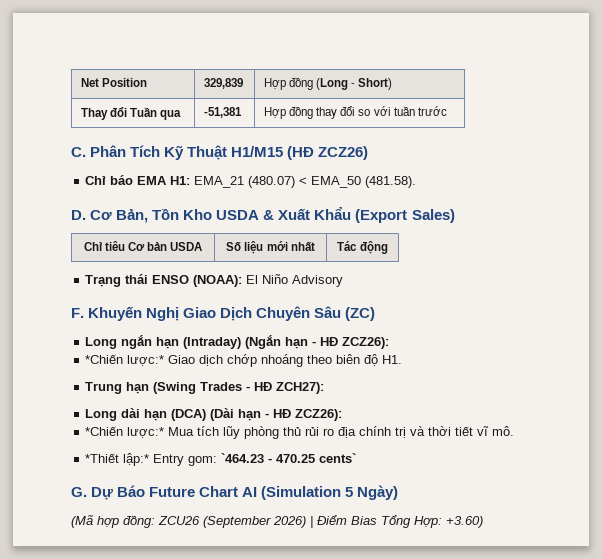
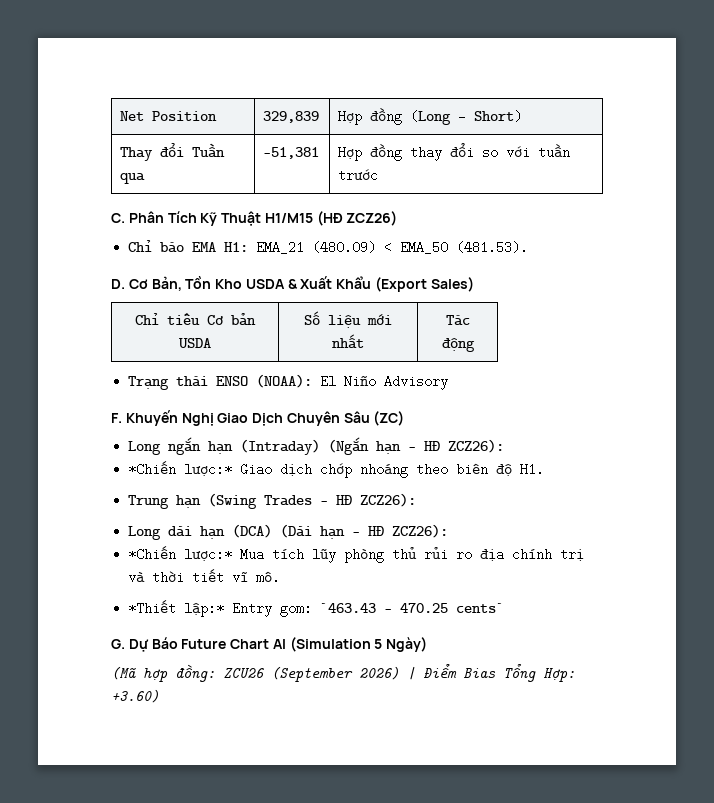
[248,176,296,188] (480.07) -> [312,241,377,254] (480.09)
[365,176,417,188] (481.58). -> [456,241,529,254] (481.53).
[276,382,325,394] ZCH27): -> [360,493,417,507] ZCZ26):
[221,453,265,463] `464.23 -> [320,603,377,613] `463.43

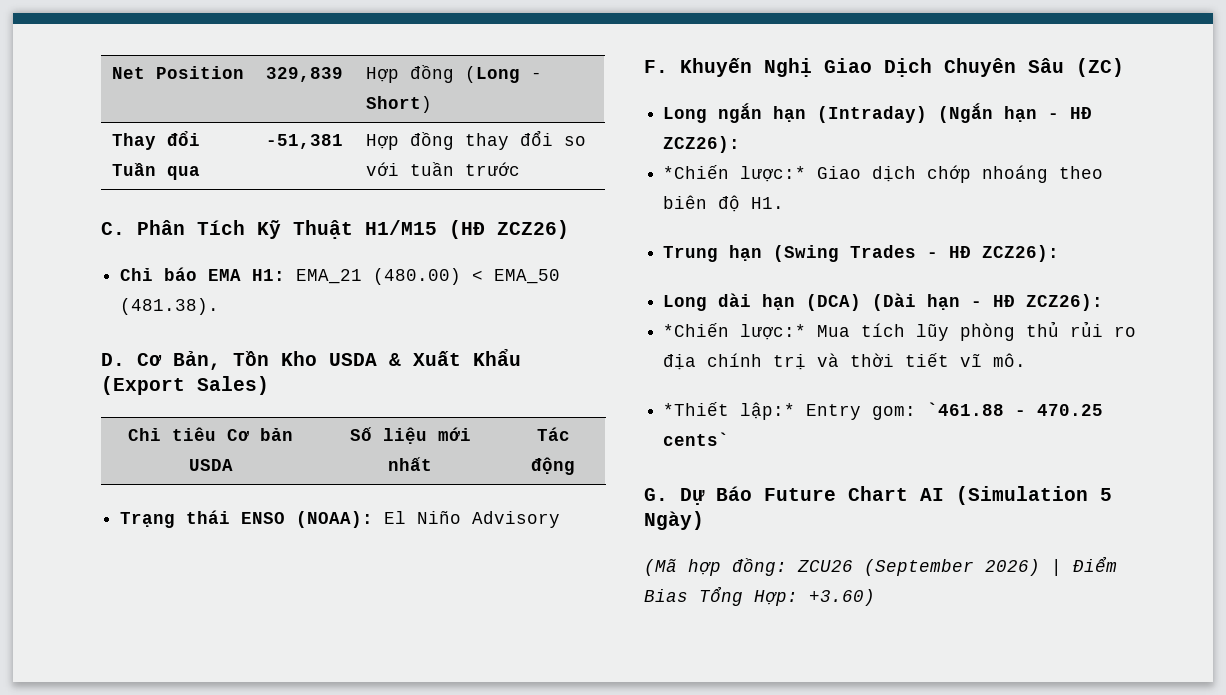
[312,241,377,254] (480.09) -> [373,268,462,285] (480.00)
[456,241,529,254] (481.53). -> [120,298,220,315] (481.38).
[320,603,377,613] `463.43 -> [927,402,1005,416] `461.88

